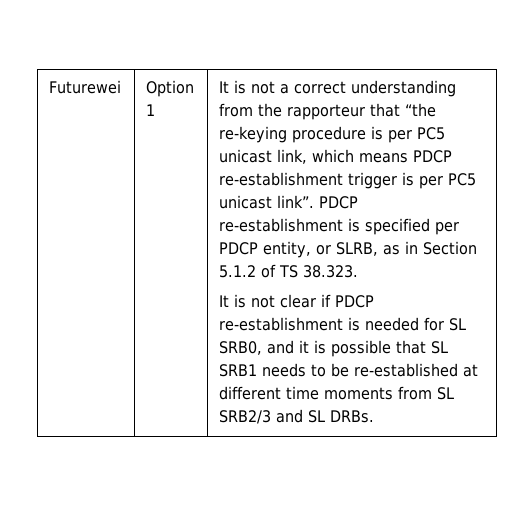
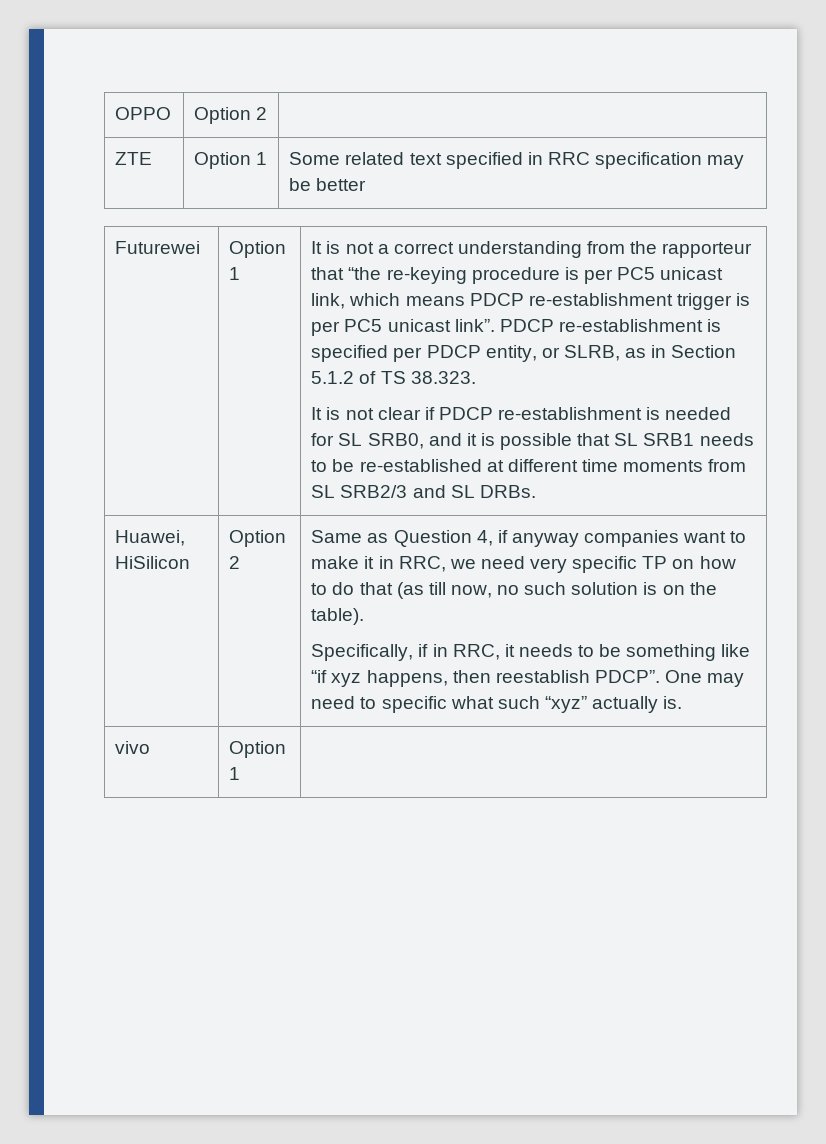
(49, 87) none -> [115,107,172,120] [194,107,268,124] [115,152,153,165] [194,152,268,169] [289,152,745,169] [289,178,367,191] OPPO | Option 2 | // ZTE | Option 1 | Some related text specified in RRC specification may be better //
(375, 416) none -> [115,530,186,546] [115,556,191,569] [229,530,287,547] [229,556,241,569] [311,530,747,547] [311,556,736,573] [311,582,717,599] [311,608,365,625] [311,644,751,661] [311,670,745,687] [311,696,683,713] [115,741,151,754] [229,741,287,758] [229,767,241,780] // Huawei, HiSilicon | Option 2 | Same as Question 4, if anyway companies want to make it in RRC, we need very specific TP on how to do that (as till now, no such solution is on the table). // Specifically, if in RRC, it needs to be something like “if xyz happens, then reestablish PDCP”. One may need to specific what such “xyz” actually is. // vivo | Option 1 |

